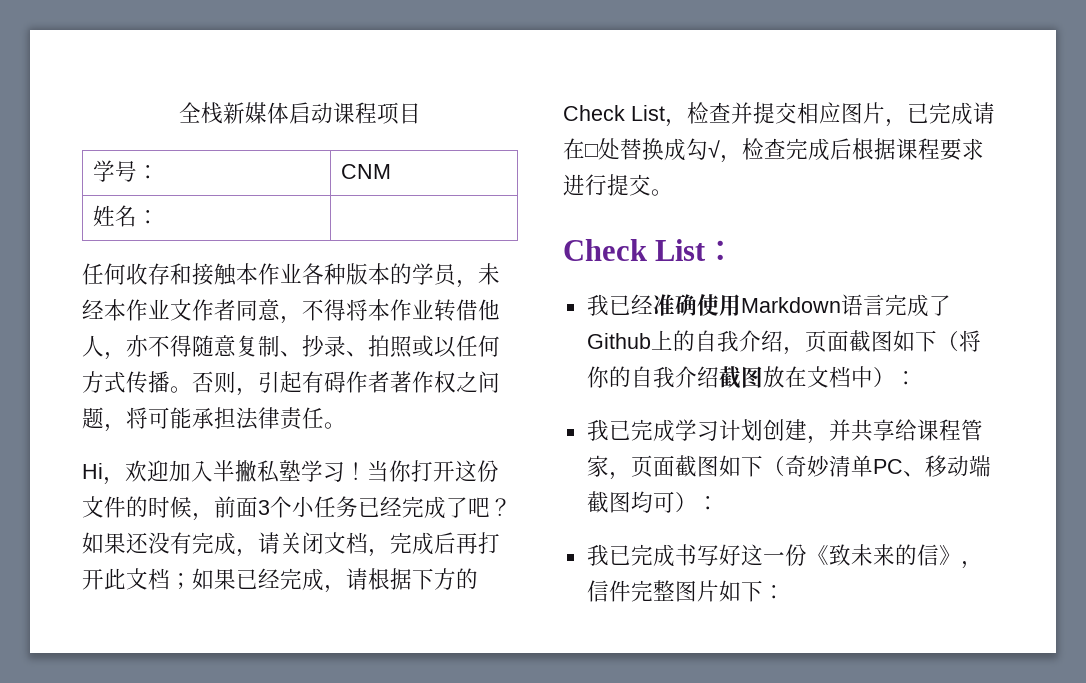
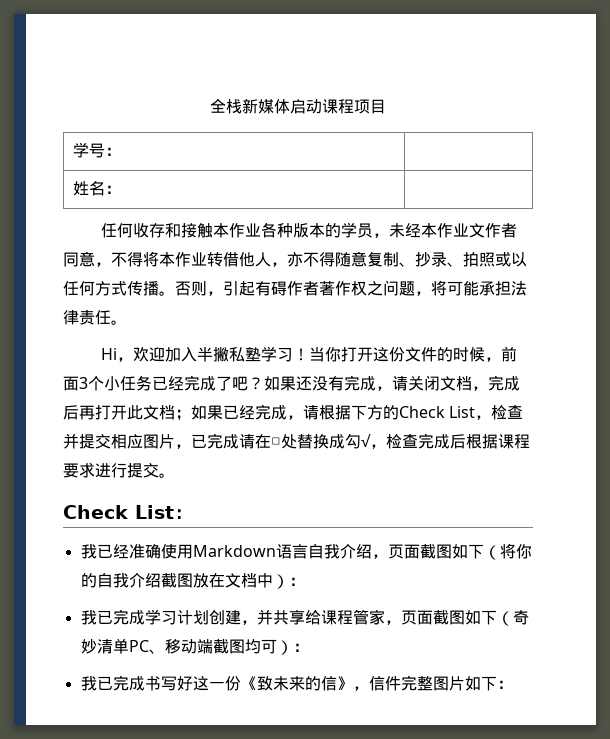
[340,164,391,179] CNM -> (121, 151) none
[884,294,951,317] [586,330,695,351] 完成了Github上的 -> (308, 551) none

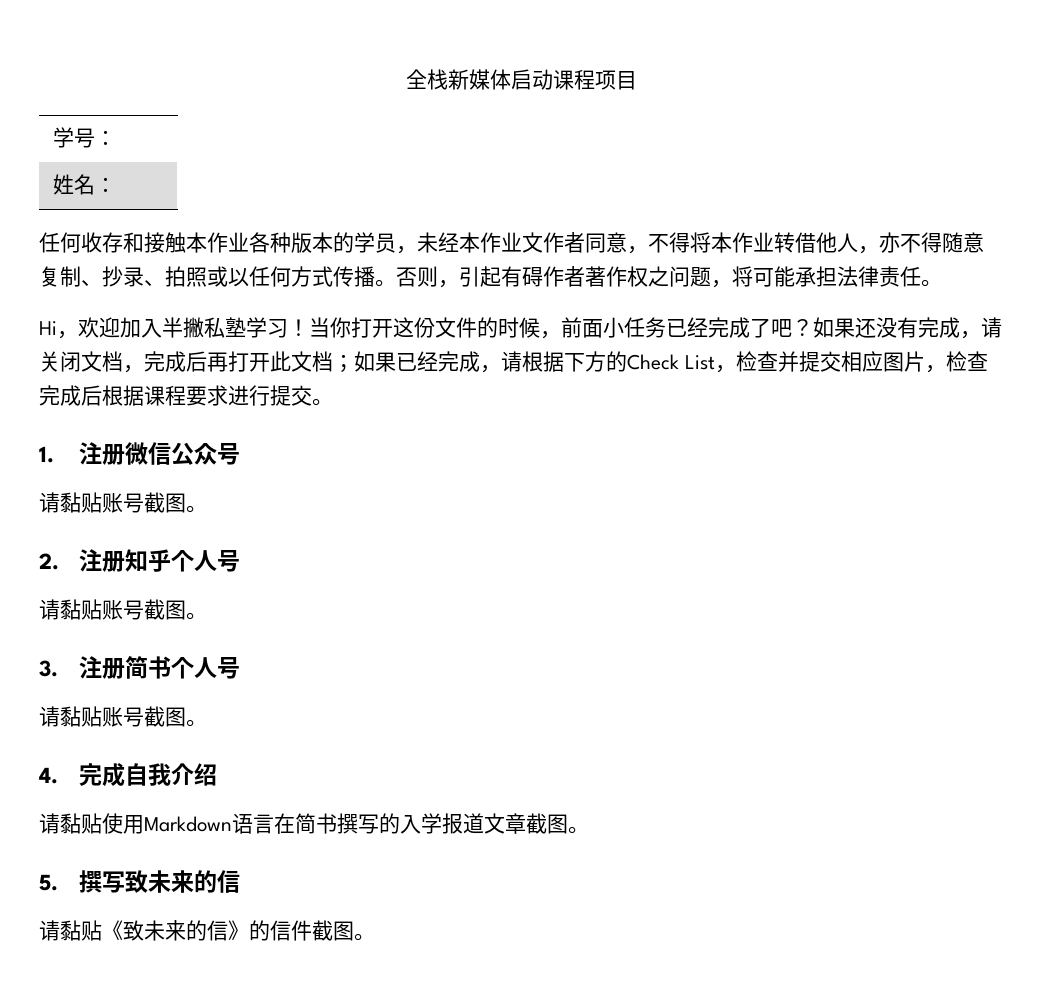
[79,376,104,391] 3个 -> (603, 328) none
[191,433,386,449] 已完成请在□处替换成勾√， -> (946, 369) none
[63,505,193,519] [80,543,532,560] [80,573,305,589] [80,609,529,626] [80,638,309,655] [80,675,513,691] Check List： // 我已经准确使用Markdown语言自我介绍，页面截图如下（将你的自我介绍截图放在文档中）： // 我已完成学习计划创建，并共享给课程管家，页面截图如下（奇妙清单PC、移动端截图均可）： // 我已完成书写好这一份《致未来的信》，信件完整图片如下： -> [39,442,240,465] [39,492,207,513] [39,549,240,572] [39,599,207,620] [39,656,240,679] [39,706,207,727] [39,763,217,787] [39,813,589,834] [39,870,240,893] [39,920,375,941] 1.注册微信公众号 // 请黏贴账号截图。 // 2.注册知乎个人号 // 请黏贴账号截图。 // 3.注册简书个人号 // 请黏贴账号截图。 // 4.完成自我介绍 // 请黏贴使用Markdown语言在简书撰写的入学报道文章截图。 // 5.撰写致未来的信 // 请黏贴《致未来的信》的信件截图。

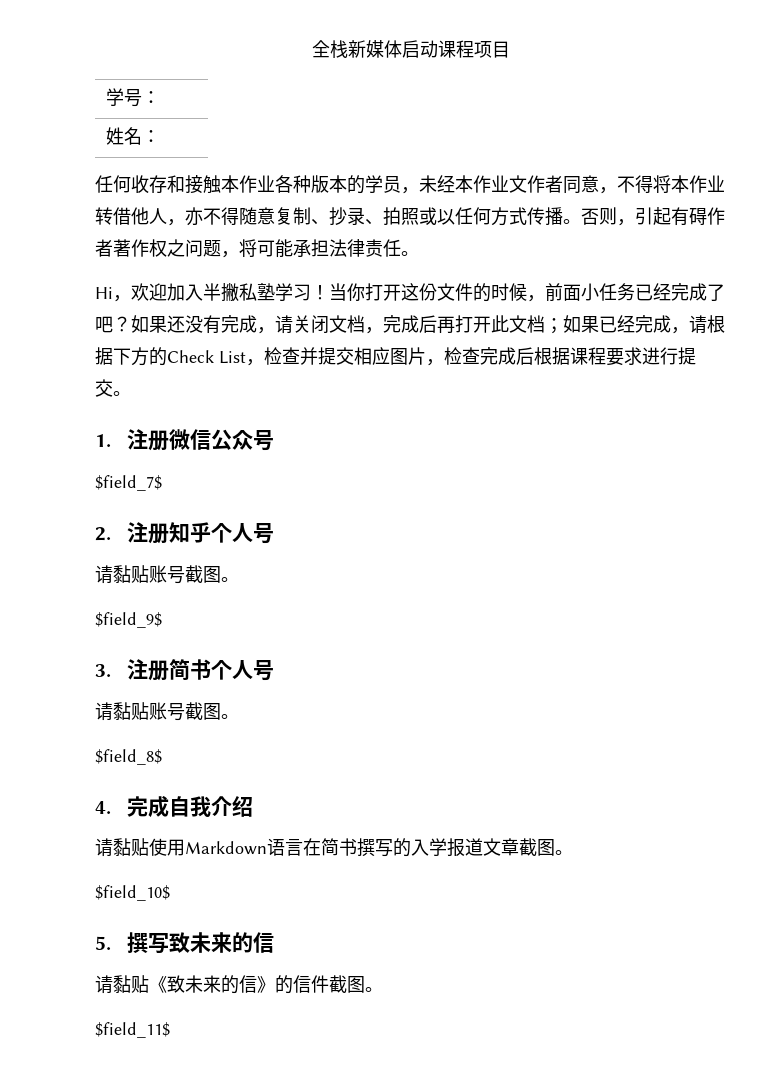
[39,492,207,513] 请黏贴账号截图。 -> [95,475,162,491] $field_7$
(207, 616) none -> [95,612,162,628] // $field_9$
(207, 723) none -> [95,749,162,765] // $field_8$
(589, 830) none -> [95,885,170,901] // $field_10$
(375, 937) none -> [95,1022,170,1038] // $field_11$

